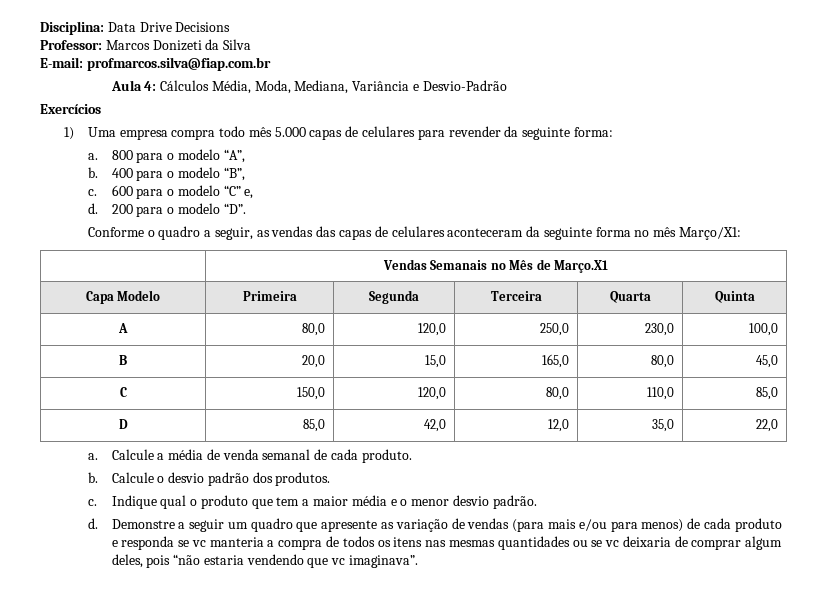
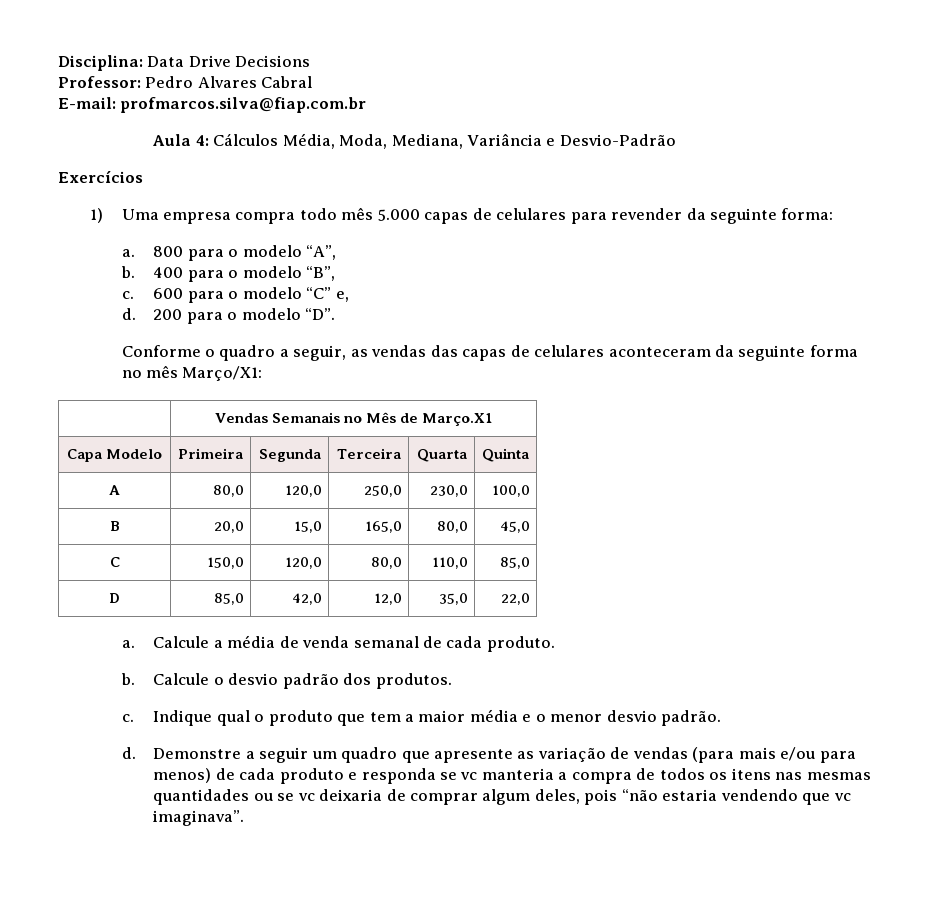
[105,39,252,51] Marcos Donizeti da Silva -> [145,76,313,88] Pedro Alvares Cabral

